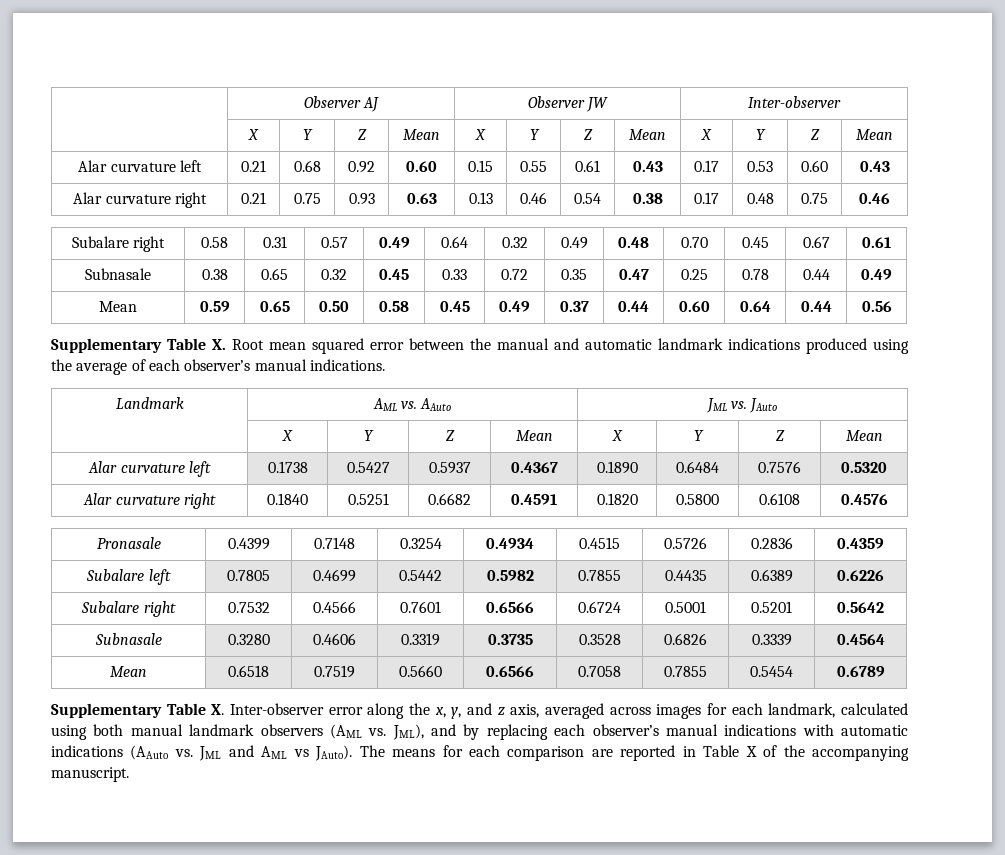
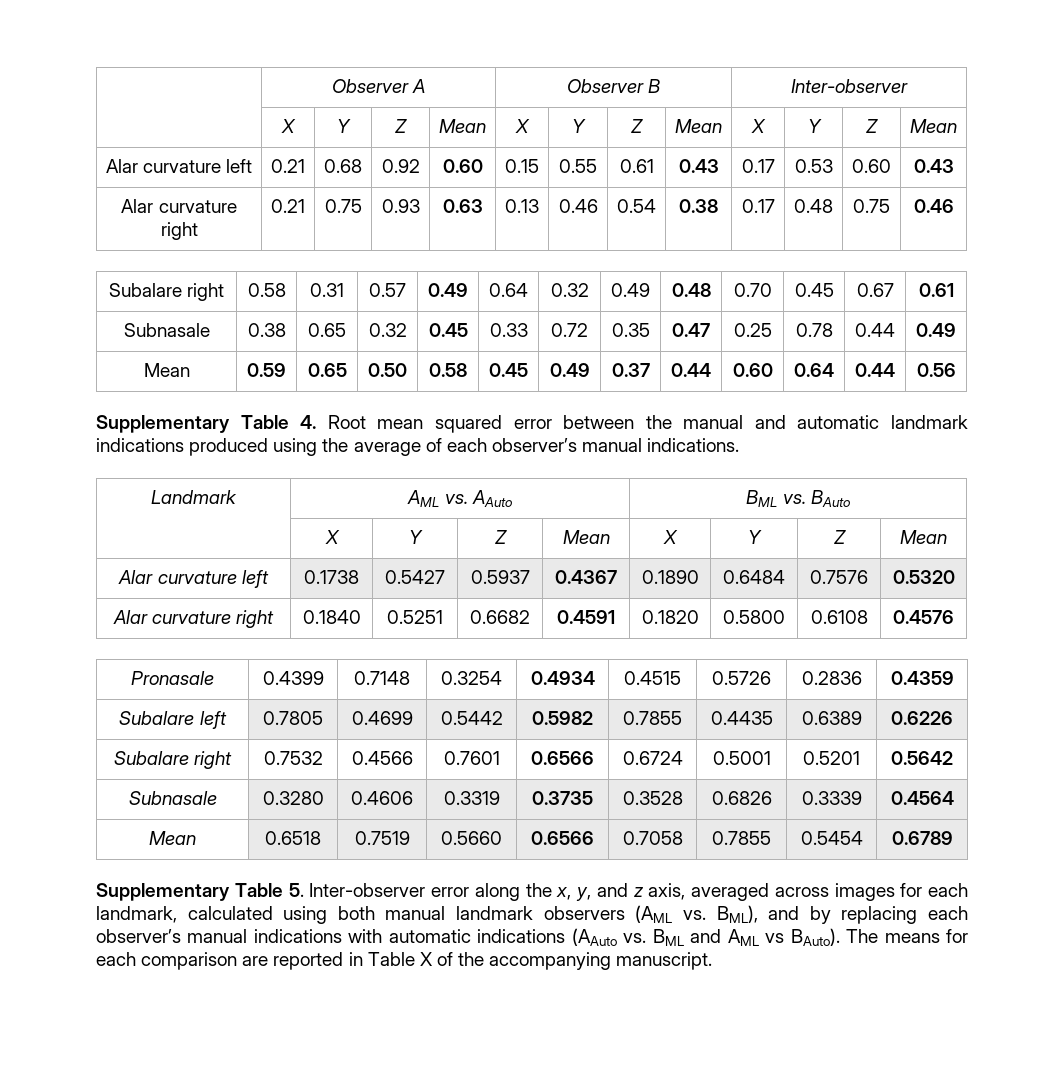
[303,96,380,112] [527,96,609,112] | Observer AJ | Observer JW -> [331,79,426,93] [566,79,662,93] | Observer A | Observer B
[212,339,226,350] X. -> [300,415,317,429] 4.
[705,398,778,413] JML vs. JAuto -> [746,490,850,507] BML vs. BAuto
[211,704,225,715] X. -> [288,883,304,897] 5.
[392,724,424,740] JML), -> [716,905,758,923] BML),
[199,746,222,761] JML -> [652,929,684,946] BML
[315,745,353,761] JAuto). -> [790,928,840,946] BAuto).

